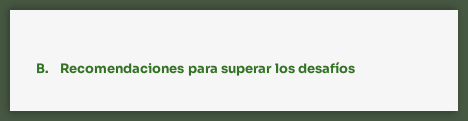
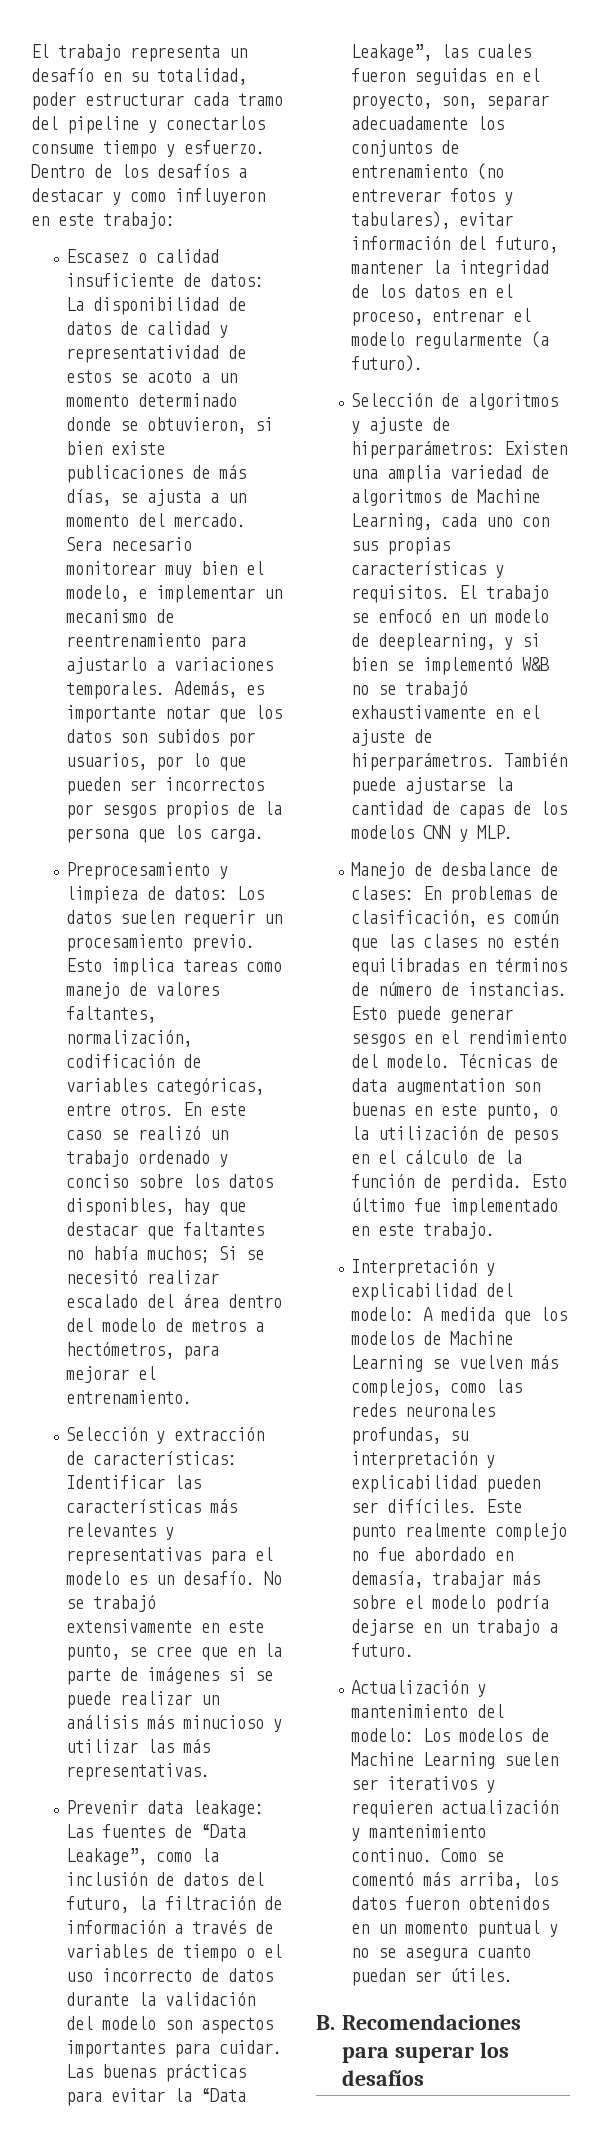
(36, 68) none -> [31,44,247,62] [31,68,247,85] [31,92,283,110] [31,116,265,134] [31,140,265,158] [31,164,247,178] [31,188,265,205] [31,212,175,229] [66,249,220,263] [66,273,265,287] [66,297,247,315] [66,321,229,338] [66,345,247,363] [66,370,238,383] [66,393,238,407] [66,417,274,434] [66,441,166,455] [66,465,247,483] [66,489,247,506] [66,513,247,527] [66,537,193,551] [66,561,265,578] [66,585,283,603] [66,609,175,623] [66,633,247,651] [66,657,274,674] [66,681,265,699] [66,705,283,723] [66,729,256,747] [66,753,247,771] [66,777,265,795] [66,801,283,819] [66,825,265,843] [66,862,229,880] [66,886,265,904] [66,910,283,928] [66,934,256,952] [66,958,283,976] [66,982,220,999] [66,1006,157,1023] [66,1030,193,1047] [66,1054,202,1068] [66,1078,265,1095] [66,1102,247,1116] [66,1126,229,1140] [66,1150,229,1167] [66,1174,274,1188] [66,1198,247,1216] [66,1222,265,1240] [66,1246,265,1263] [66,1270,220,1284] [66,1294,283,1308] [66,1318,265,1332] [66,1342,220,1360] [66,1366,157,1383] [66,1390,193,1404] [66,1427,265,1444] [66,1451,238,1465] [66,1475,202,1489] [66,1499,238,1513] [66,1523,175,1540] [66,1547,274,1565] [66,1571,283,1585] [66,1595,157,1612] [66,1619,265,1633] [66,1643,283,1661] [66,1667,274,1685] [66,1691,220,1709] [66,1715,283,1732] [66,1739,211,1753] [66,1763,211,1781] [66,1800,265,1817] [66,1824,247,1838] [66,1848,220,1865] [66,1872,265,1886] [66,1896,283,1913] [66,1920,274,1934] [66,1944,283,1962] [66,1968,274,1982] [66,1992,256,2006] [66,2016,274,2034] [66,2040,283,2058] [66,2064,247,2082] [66,2088,247,2106] [351,44,532,61] [351,68,541,85] [351,93,550,110] [351,116,505,130] [351,140,460,157] [351,163,505,180] [351,188,514,205] [351,211,514,229] [351,236,559,253] [351,260,550,277] [351,284,514,298] [351,308,532,326] [351,331,550,349] [351,355,424,372] [351,393,559,410] [351,417,451,434] [351,441,568,459] [351,465,550,483] [351,489,541,506] [351,513,550,530] [351,537,451,555] [351,561,505,578] [351,585,550,603] [351,609,550,623] [351,633,541,651] [351,657,550,675] [351,681,469,698] [351,705,541,719] [351,729,433,746] [351,753,568,771] [351,777,514,795] [351,801,568,819] [351,825,514,842] [351,862,559,879] [351,886,559,904] [351,910,559,927] [351,934,559,952] [351,958,568,976] [351,982,568,996] [351,1006,514,1024] [351,1030,568,1047] [351,1054,559,1068] [351,1078,541,1095] [351,1102,559,1120] [351,1126,559,1144] [351,1150,523,1164] [351,1174,568,1192] [351,1198,559,1216] [351,1222,496,1239] [351,1259,496,1277] [351,1283,514,1301] [351,1307,568,1325] [351,1331,514,1345] [351,1355,559,1372] [351,1379,523,1397] [351,1403,496,1417] [351,1427,469,1445] [351,1451,496,1469] [351,1475,541,1493] [351,1499,523,1513] [351,1523,568,1541] [351,1547,514,1561] [351,1571,541,1588] [351,1595,550,1613] [351,1619,559,1636] [351,1643,415,1657] [351,1680,487,1697] [351,1704,505,1718] [351,1728,550,1742] [351,1752,559,1769] [351,1776,496,1793] [351,1800,559,1818] [351,1824,487,1841] [351,1848,505,1862] [351,1872,559,1889] [351,1896,550,1910] [351,1920,559,1938] [351,1945,532,1961] [351,1968,514,1986] El trabajo representa un desafío en su totalidad, poder estructurar cada tramo del pipeline y conectarlos consume tiempo y esfuerzo. Dentro de los desafíos a destacar y como influyeron en este trabajo: // Escasez o calidad insuficiente de datos: La disponibilidad de datos de calidad y representatividad de estos se acoto a un momento determinado donde se obtuvieron, si bien existe publicaciones de más días, se ajusta a un momento del mercado. Sera necesario monitorear muy bien el modelo, e implementar un mecanismo de reentrenamiento para ajustarlo a variaciones temporales. Además, es importante notar que los datos son subidos por usuarios, por lo que pueden ser incorrectos por sesgos propios de la persona que los carga. // Preprocesamiento y limpieza de datos: Los datos suelen requerir un procesamiento previo. Esto implica tareas como manejo de valores faltantes, normalización, codificación de variables categóricas, entre otros. En este caso se realizó un trabajo ordenado y conciso sobre los datos disponibles, hay que destacar que faltantes no había muchos; Si se necesitó realizar escalado del área dentro del modelo de metros a hectómetros, para mejorar el entrenamiento. // Selección y extracción de características: Identificar las características más relevantes y representativas para el modelo es un desafío. No se trabajó extensivamente en este punto, se cree que en la parte de imágenes si se puede realizar un análisis más minucioso y utilizar las más representativas. // Prevenir data leakage: Las fuentes de “Data Leakage”, como la inclusión de datos del futuro, la filtración de información a través de variables de tiempo o el uso incorrecto de datos durante la validación del modelo son aspectos importantes para cuidar. Las buenas prácticas para evitar la “Data Leakage”, las cuales fueron seguidas en el proyecto, son, separar adecuadamente los conjuntos de entrenamiento (no entreverar fotos y tabulares), evitar información del futuro, mantener la integridad de los datos en el proceso, entrenar el modelo regularmente (a futuro). // Selección de algoritmos y ajuste de hiperparámetros: Existen una amplia variedad de algoritmos de Machine Learning, cada uno con sus propias características y requisitos. El trabajo se enfocó en un modelo de deeplearning, y si bien se implementó W&B no se trabajó exhaustivamente en el ajuste de hiperparámetros. También puede ajustarse la cantidad de capas de los modelos CNN y MLP. // Manejo de desbalance de clases: En problemas de clasificación, es común que las clases no estén equilibradas en términos de número de instancias. Esto puede generar sesgos en el rendimiento del modelo. Técnicas de data augmentation son buenas en este punto, o la utilización de pesos en el cálculo de la función de perdida. Esto último fue implementado en este trabajo. // Interpretación y explicabilidad del modelo: A medida que los modelos de Machine Learning se vuelven más complejos, como las redes neuronales profundas, su interpretación y explicabilidad pueden ser difíciles. Este punto realmente complejo no fue abordado en demasía, trabajar más sobre el modelo podría dejarse en un trabajo a futuro. // Actualización y mantenimiento del modelo: Los modelos de Machine Learning suelen ser iterativos y requieren actualización y mantenimiento continuo. Como se comentó más arriba, los datos fueron obtenidos en un momento puntual y no se asegura cuanto puedan ser útiles. //

